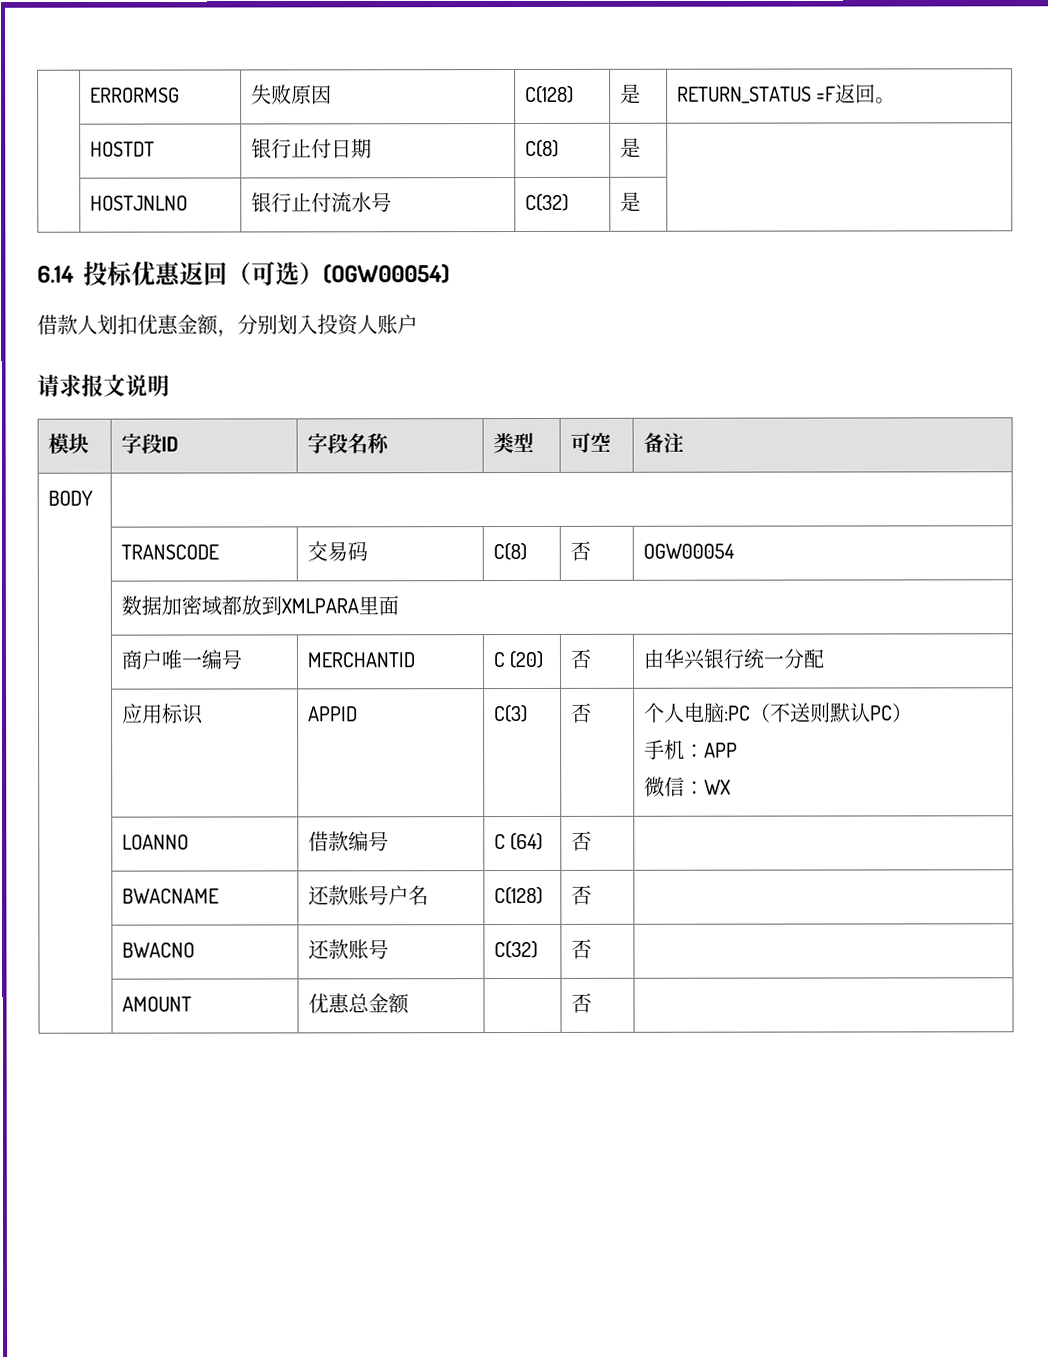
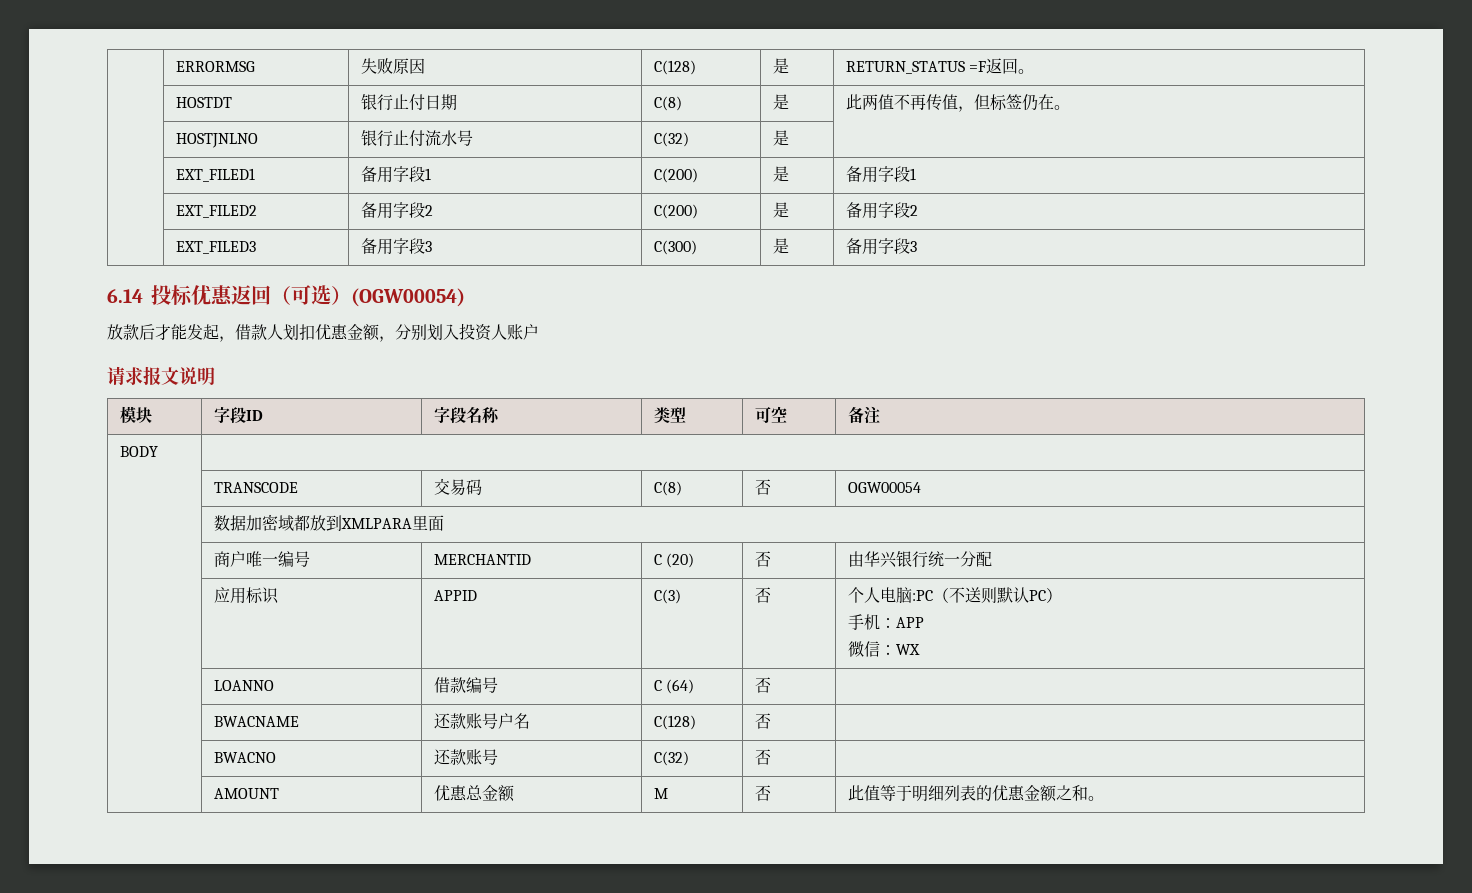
(641, 147) none -> [845,94,1070,112] 此两值不再传值，但标签仍在。
(641, 201) none -> [175,168,255,182] [360,166,431,183] [653,168,698,183] [772,166,789,182] [845,166,916,183] [175,205,257,218] [360,202,433,219] [653,204,698,219] [772,202,789,218] [845,202,918,219] [175,241,256,254] [360,238,432,255] [653,240,697,255] [772,238,789,254] [845,238,917,255] // | EXT_FILED1 | 备用字段1 | C(200) | 是 | 备用字段1 // | EXT_FILED2 | 备用字段2 | C(200) | 是 | 备用字段2 // | EXT_FILED3 | 备用字段3 | C(300) | 是 | 备用字段3
(450, 274) none -> [107,324,235,342] 放款后才能发起，
[570,992,592,1013] | 否 | -> [653,788,668,799] [754,785,771,801] [847,785,1104,802] M | 否 | 此值等于明细列表的优惠金额之和。

